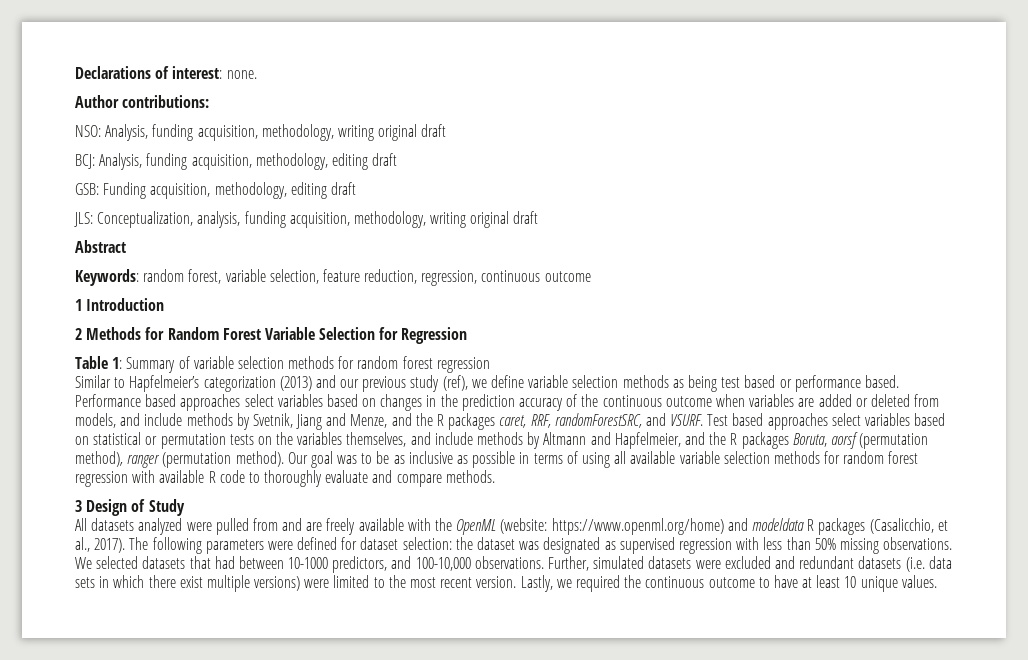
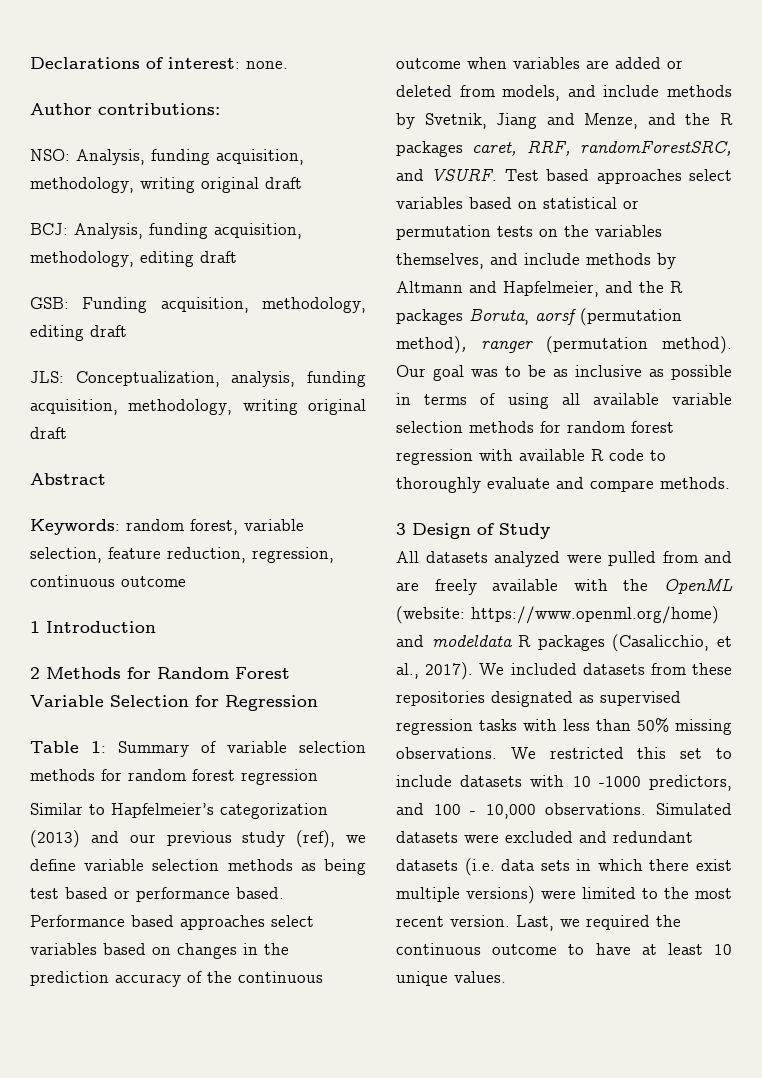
[129,537,540,554] The following parameters were defined for dataset selection: the dataset was -> [479,663,732,675] [396,691,485,706] We included datasets from these repositories
(732, 546) none -> [479,719,517,731] tasks
[96,556,645,573] selected datasets that had between 10-1000 predictors, and 100-10,000 observations. Further, simulated -> [549,747,732,759] [396,775,732,791] [396,803,732,819] restricted this set to include datasets with 10 -1000 predictors, and 100 - 10,000 observations. Simulated
[520,575,553,592] Lastly, -> [516,915,554,931] Last,

